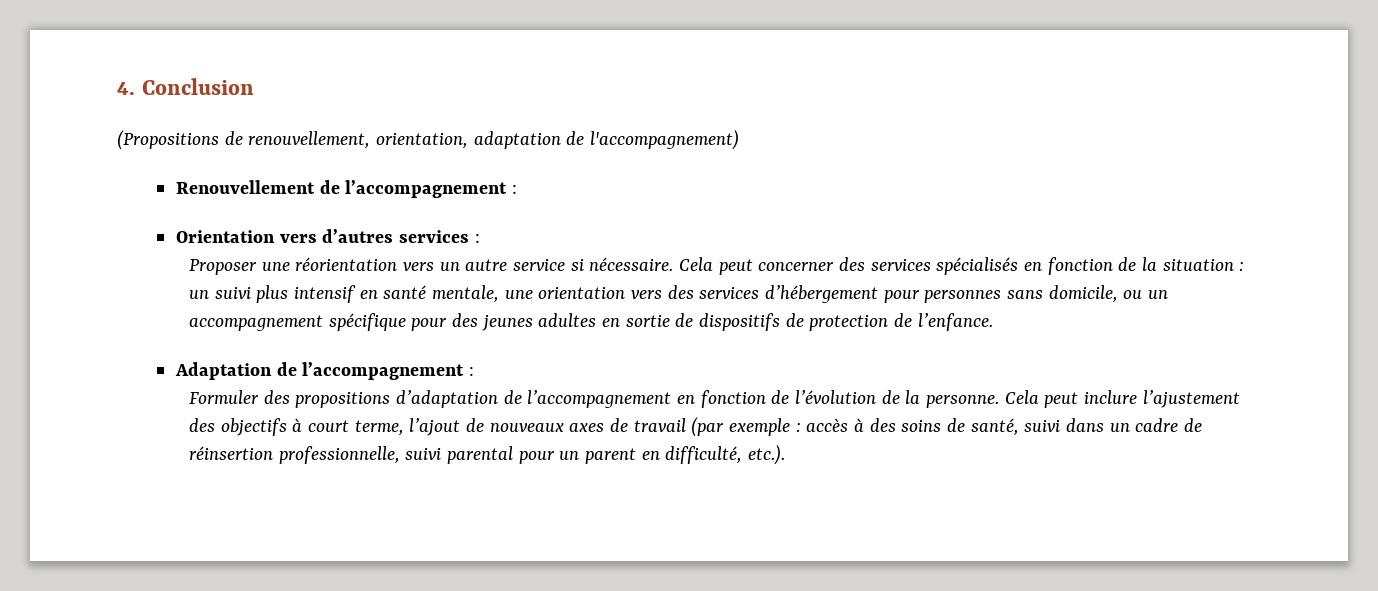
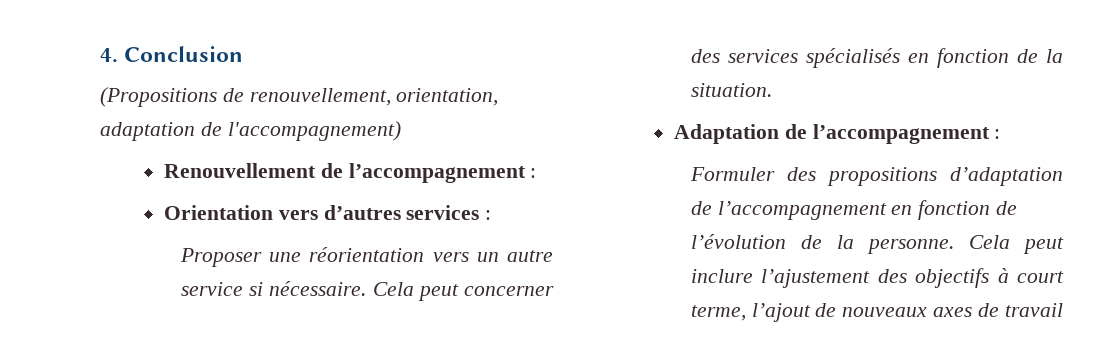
[1162,259,1245,271] [189,285,1169,303] [189,313,993,331] situation : un suivi plus intensif en santé mentale, une orientation vers des services d’hébergement pour personnes sans domicile, ou un accompagnement spécifique pour des jeunes adultes en sortie de dispositifs de protection de l’enfance. -> [690,83,772,97] situation.
[691,417,1203,437] [189,445,786,465] (par exemple : accès à des soins de santé, suivi dans un cadre de réinsertion professionnelle, suivi parental pour un parent en difficulté, etc.). -> (1063, 310) none

